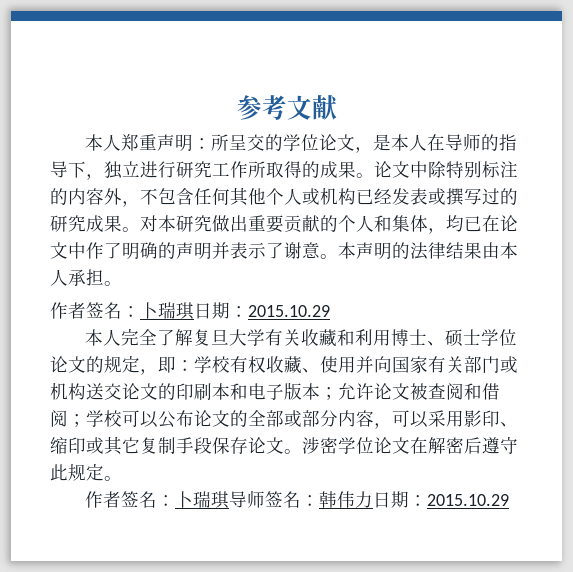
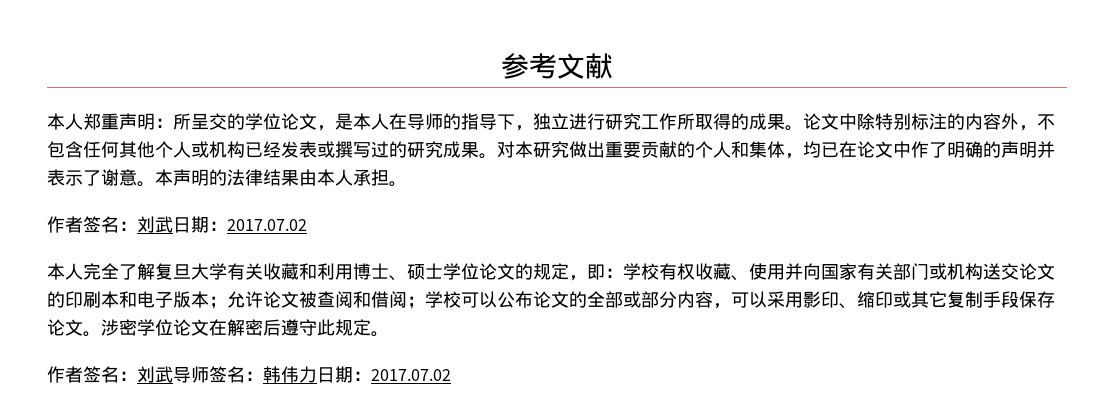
[140,302,330,320] 卜瑞琪日期：2015.10.29 -> [137,216,307,233] 刘武日期：2017.07.02
[174,491,229,509] 卜瑞琪 -> [137,366,173,383] 刘武
[426,494,509,506] 2015.10.29 -> [371,369,451,381] 2017.07.02

